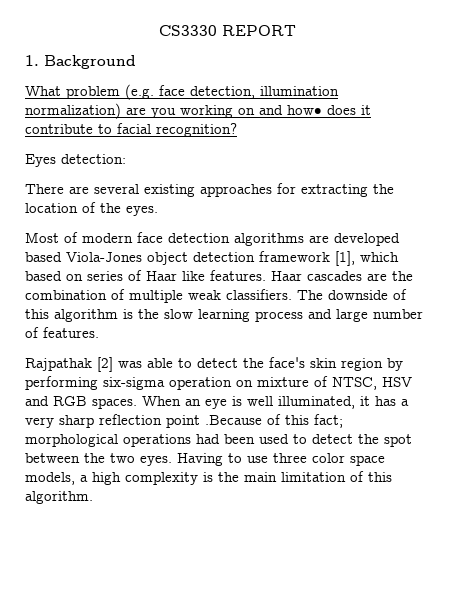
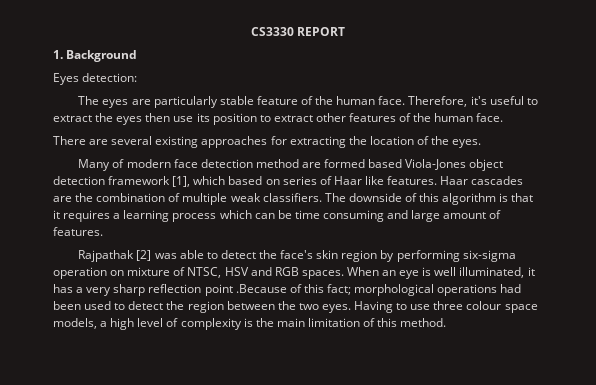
[25,84,339,100] [25,103,371,119] [25,123,237,137] [25,154,126,167] What problem (e.g. face detection, illumination normalization) are you working on and how• does it contribute to facial recognition? // Eyes detection: -> [53,73,138,85] [78,96,538,108] [53,113,504,125] Eyes detection: // The eyes are particularly stable feature of the human face. Therefore, it's useful to extract the eyes then use its position to extract other features of the human face.
[25,232,59,243] Most -> [78,159,111,171] Many
[234,233,400,246] algorithms are developed -> [255,159,366,168] method are formed
[138,309,303,322] the slow learning process -> [511,193,534,202] [53,210,384,222] that it requires a learning process which can be time consuming
[373,309,423,319] number -> [443,212,487,219] amount
[384,434,412,447] spot -> [187,301,224,313] region
[312,453,345,463] color -> [466,301,502,310] colour
(121, 478) none -> [137,318,179,327] level of
[25,491,93,504] algorithm. -> [400,318,447,327] method.

